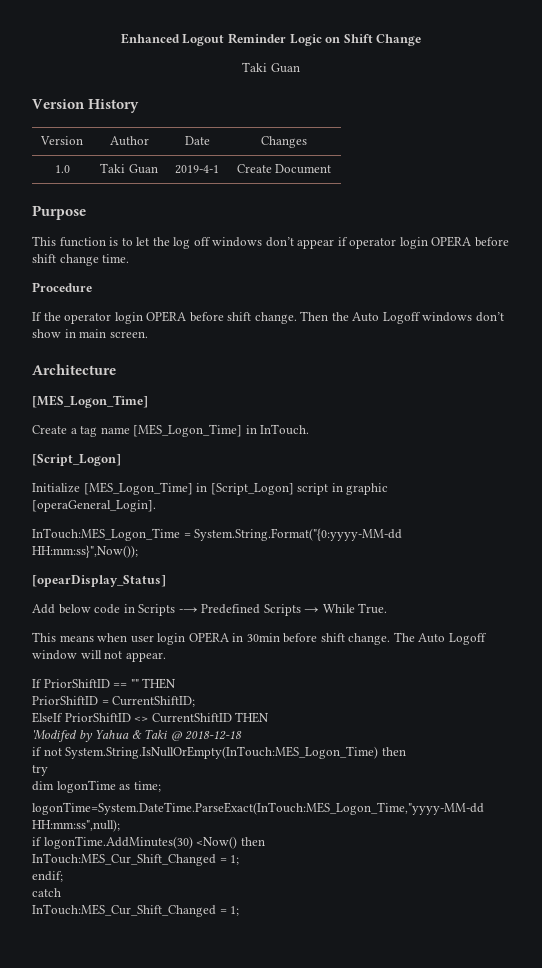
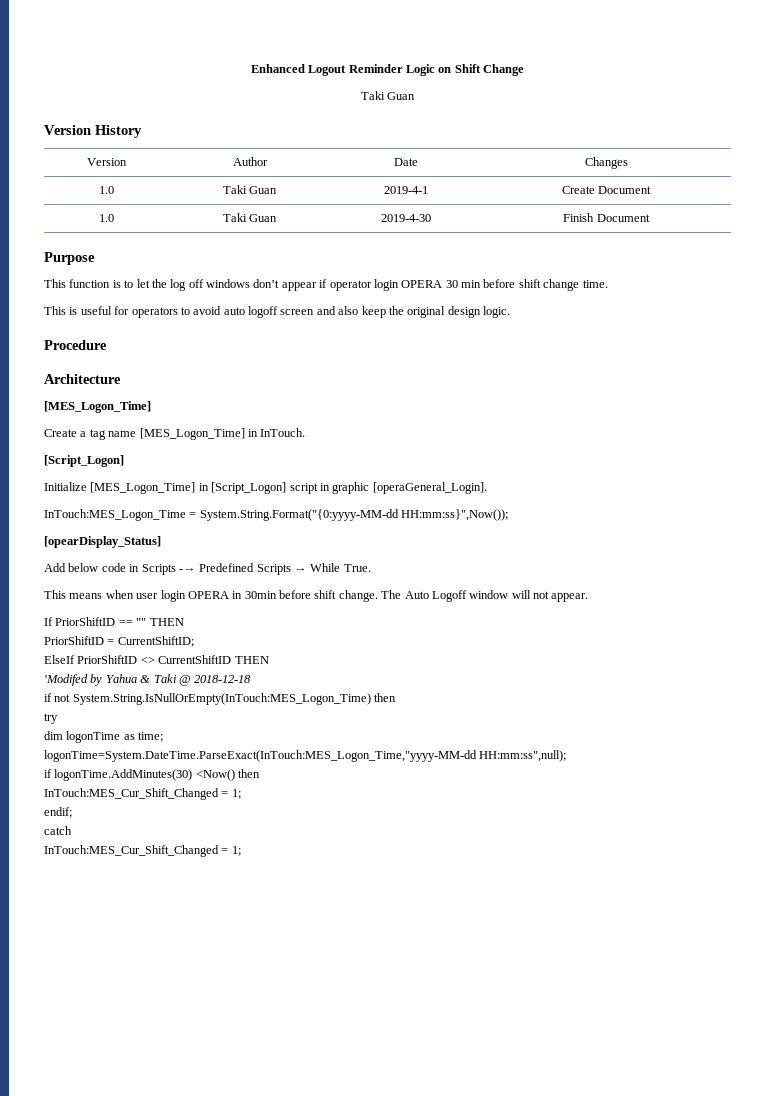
(332, 169) none -> [99,214,114,222] [222,213,278,222] [381,214,431,222] [563,213,650,222] // 1.0 | Taki Guan | 2019-4-30 | Finish Document
(472, 241) none -> [445,280,481,288] 30 min
[32,282,92,292] [32,311,504,324] [32,329,148,338] Procedure // If the operator login OPERA before shift change. Then the Auto Logoff windows don’t show in main screen. -> [44,306,510,318] [44,340,107,350] This is useful for operators to avoid auto logoff screen and also keep the original design logic. // Procedure

